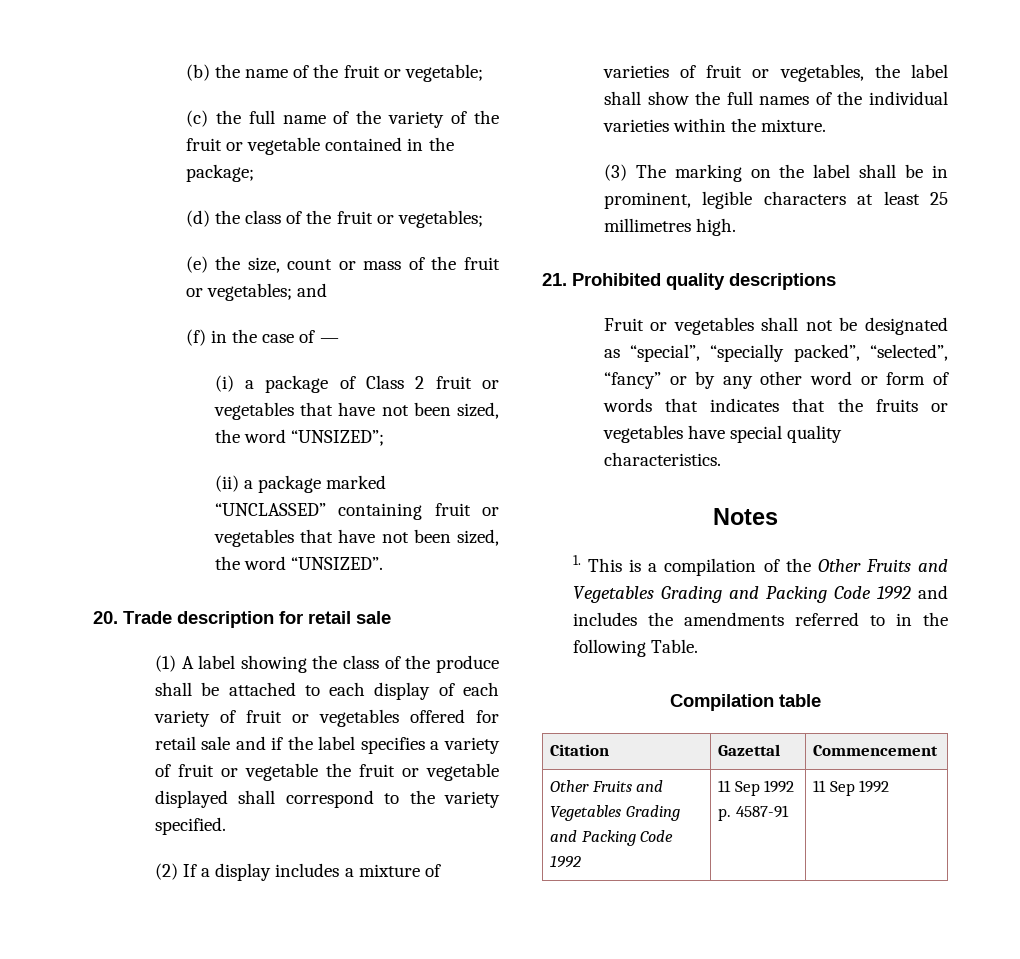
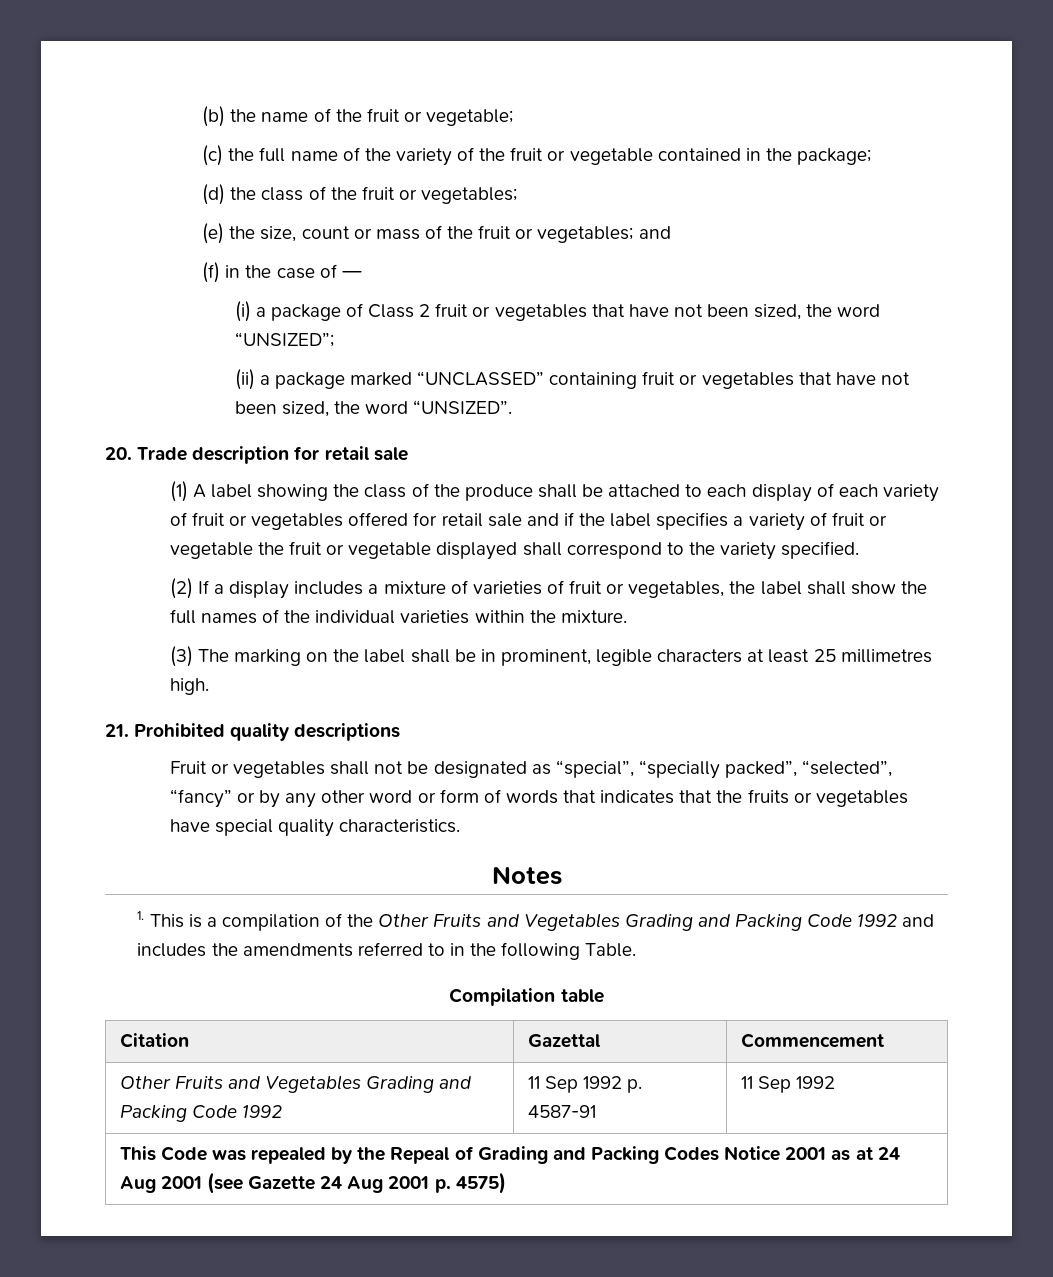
(890, 786) none -> [119,1146,900,1164] [119,1172,506,1194] // This Code was repealed by the Repeal of Grading and Packing Codes Notice 2001 as at 24 Aug 2001 (see Gazette 24 Aug 2001 p. 4575)

